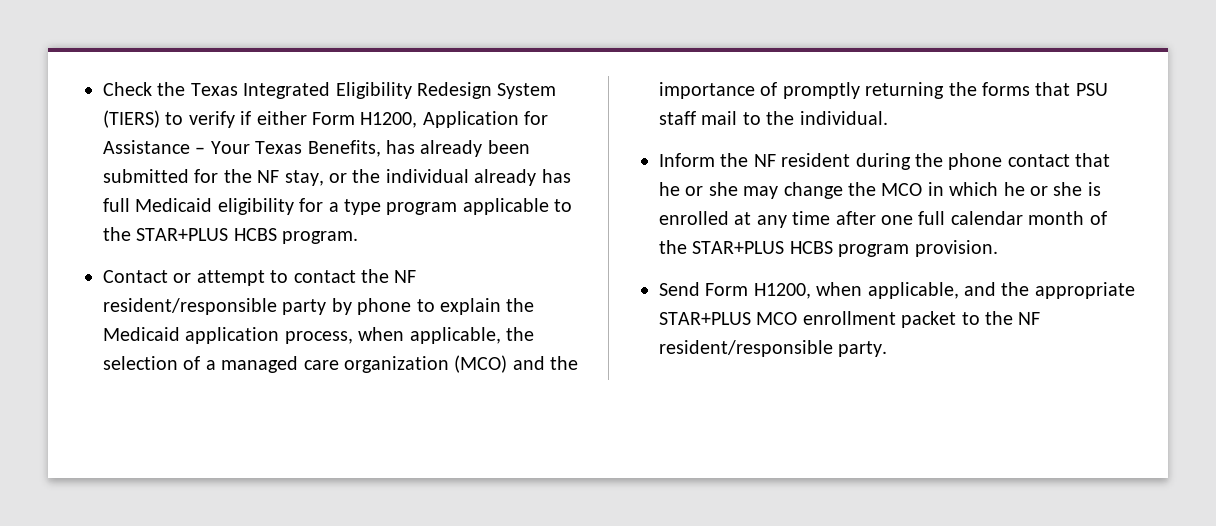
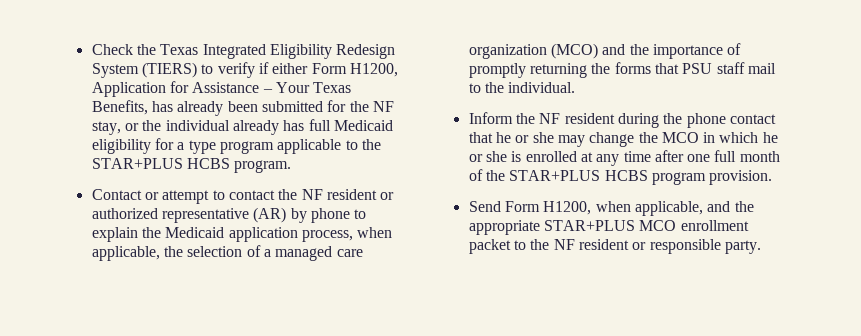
[103,298,327,315] resident/responsible party -> [326,189,395,200] [91,207,287,223] resident or authorized representative (AR)
[950,211,1023,225] calendar -> (737, 156) none
[659,340,833,357] resident/responsible -> [578,239,721,254] resident or responsible

